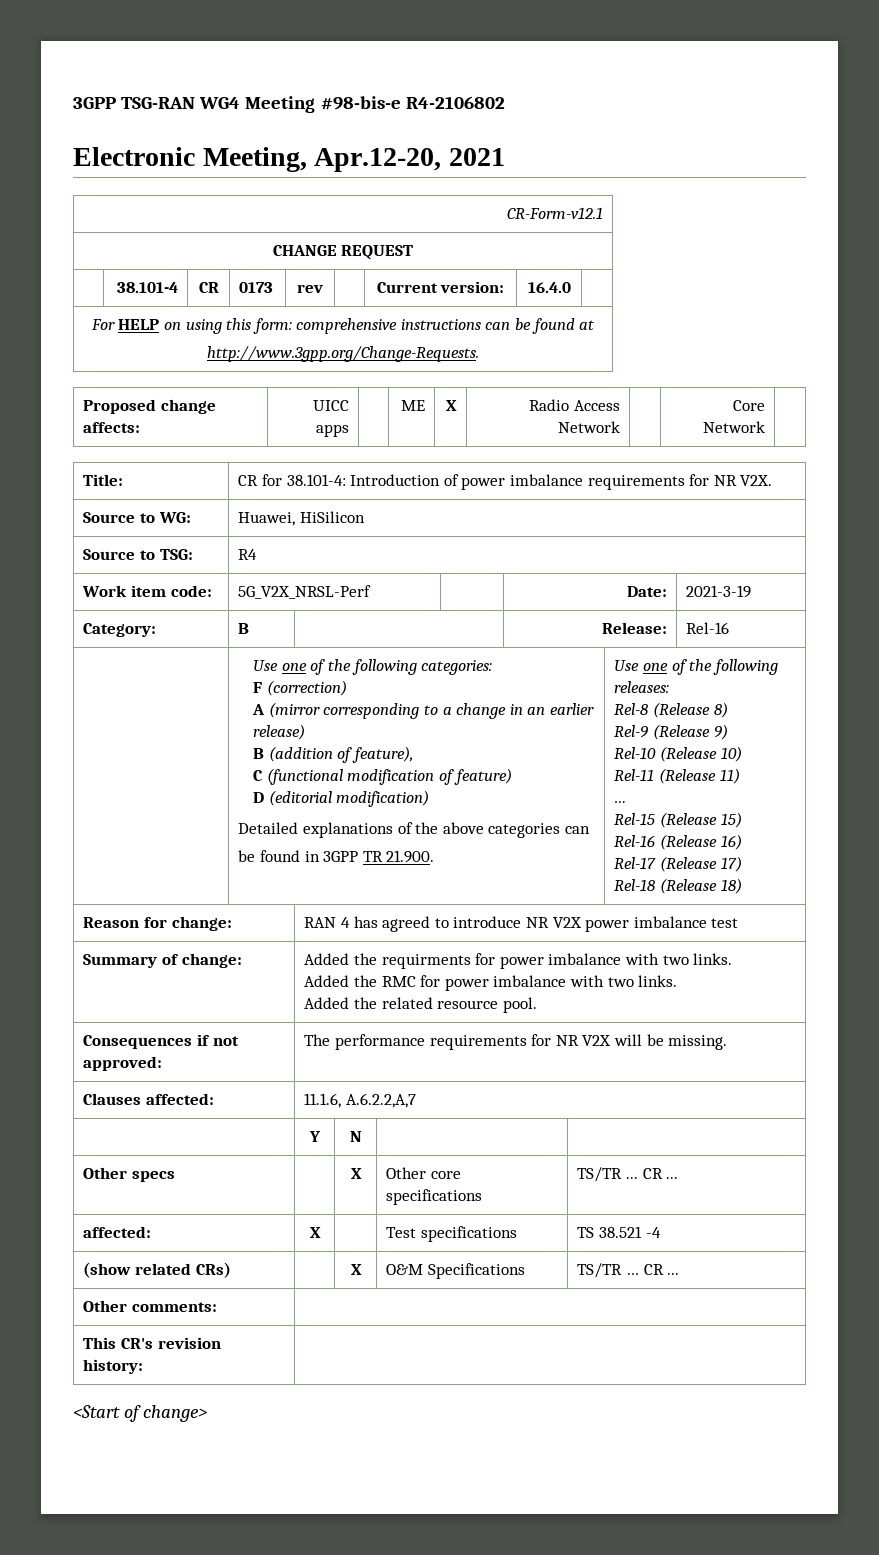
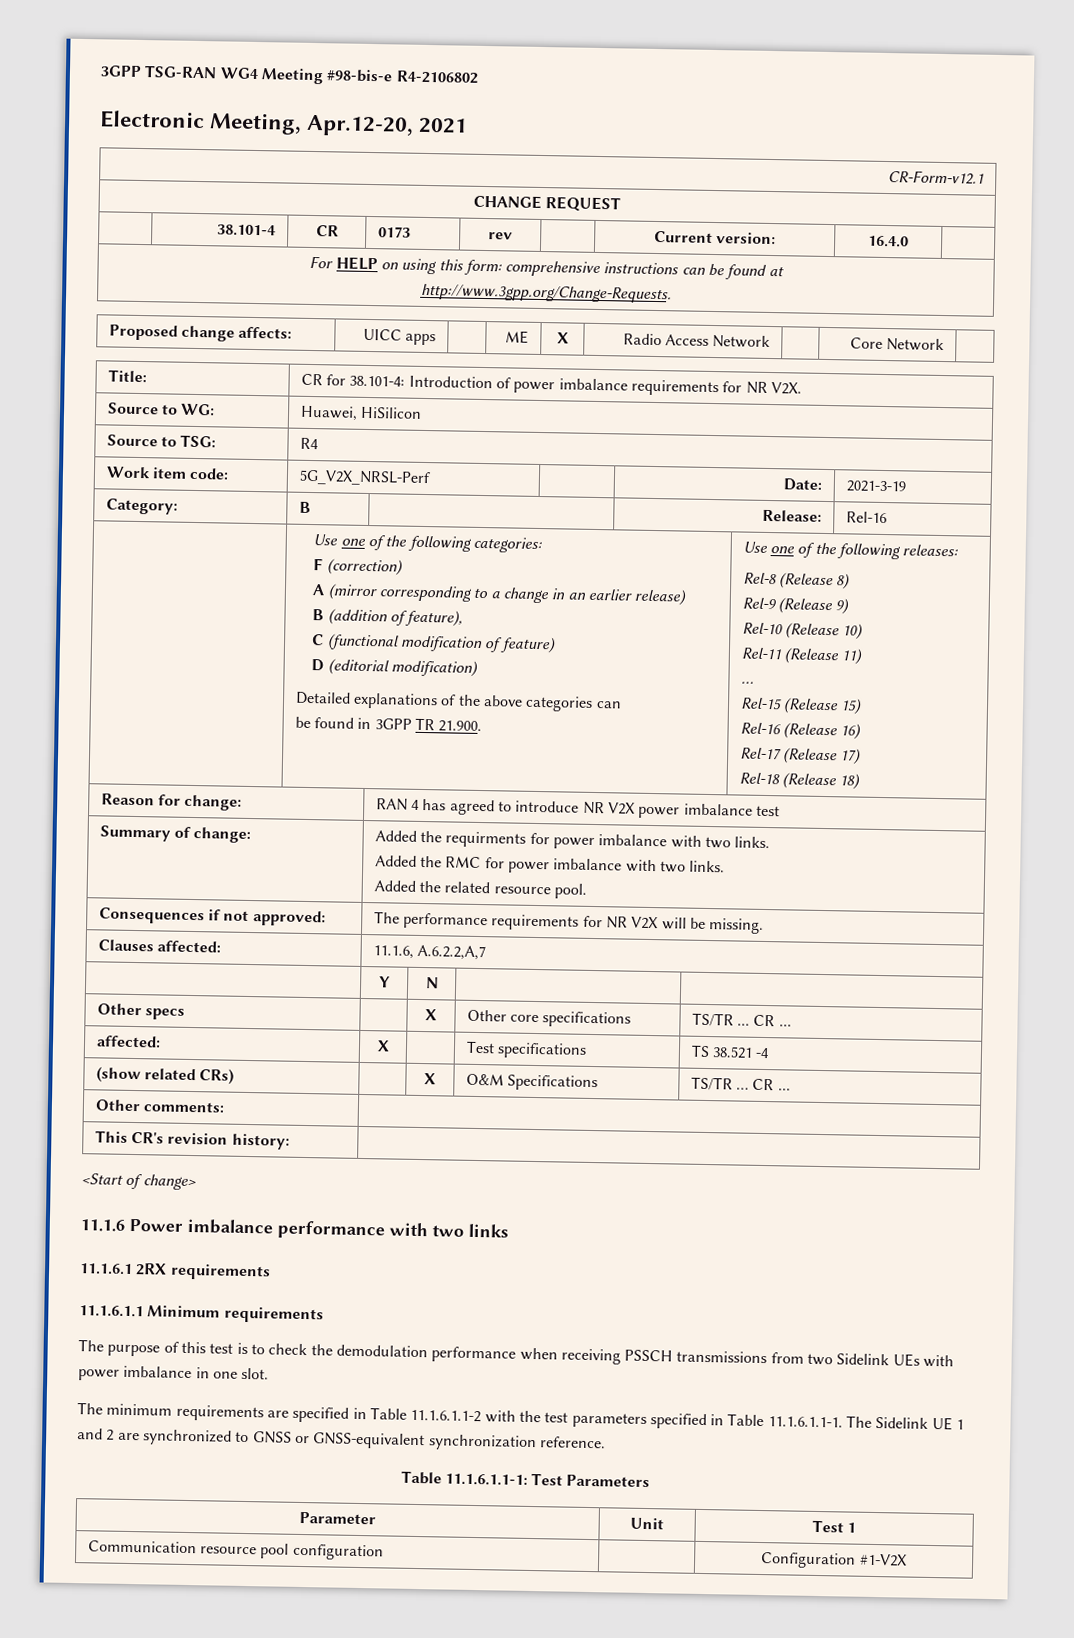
(208, 1413) none -> [80,1218,509,1240] [79,1263,271,1281] [79,1305,324,1324] [78,1339,955,1368] [78,1365,270,1381] [77,1402,965,1431] [77,1428,606,1452] [400,1470,651,1488] [299,1511,376,1525] [630,1517,664,1530] [811,1519,857,1533] [87,1540,384,1561] [760,1552,908,1569] // 11.1.6 Power imbalance performance with two links // 11.1.6.1 2RX requirements // 11.1.6.1.1 Minimum requirements // The purpose of this test is to check the demodulation performance when receiving PSSCH transmissions from two Sidelink UEs with power imbalance in one slot. // The minimum requirements are specified in Table 11.1.6.1.1-2 with the test parameters specified in Table 11.1.6.1.1-1. The Sidelink UE 1 and 2 are synchronized to GNSS or GNSS-equivalent synchronization reference. // Table 11.1.6.1.1-1: Test Parameters // Parameter | Unit | Test 1 // Communication resource pool configuration | | Configuration #1-V2X

